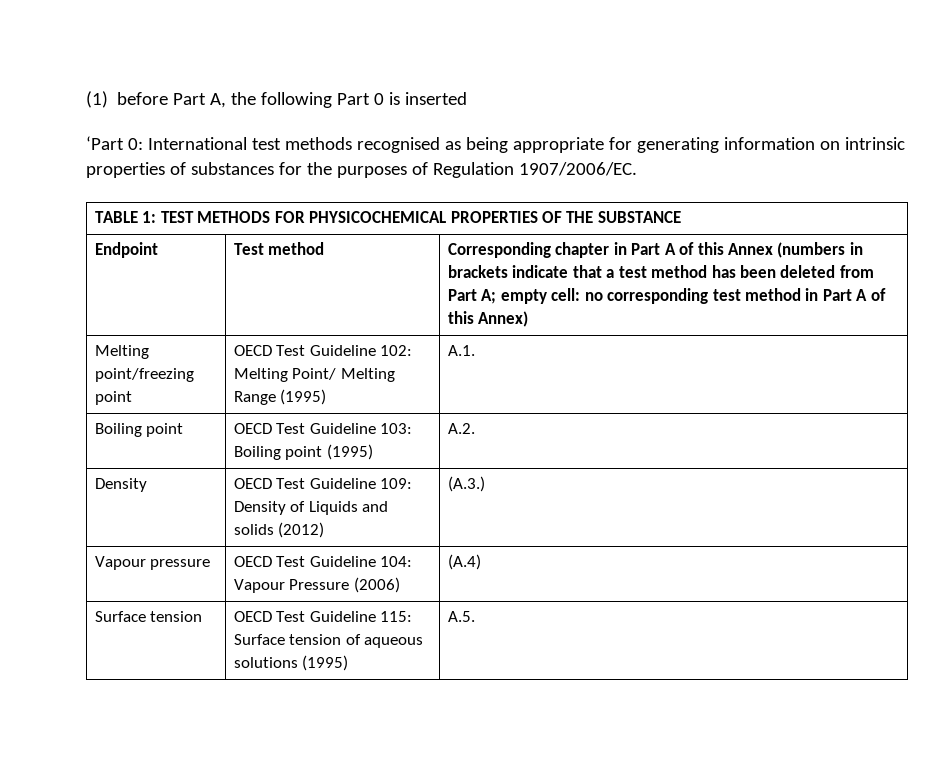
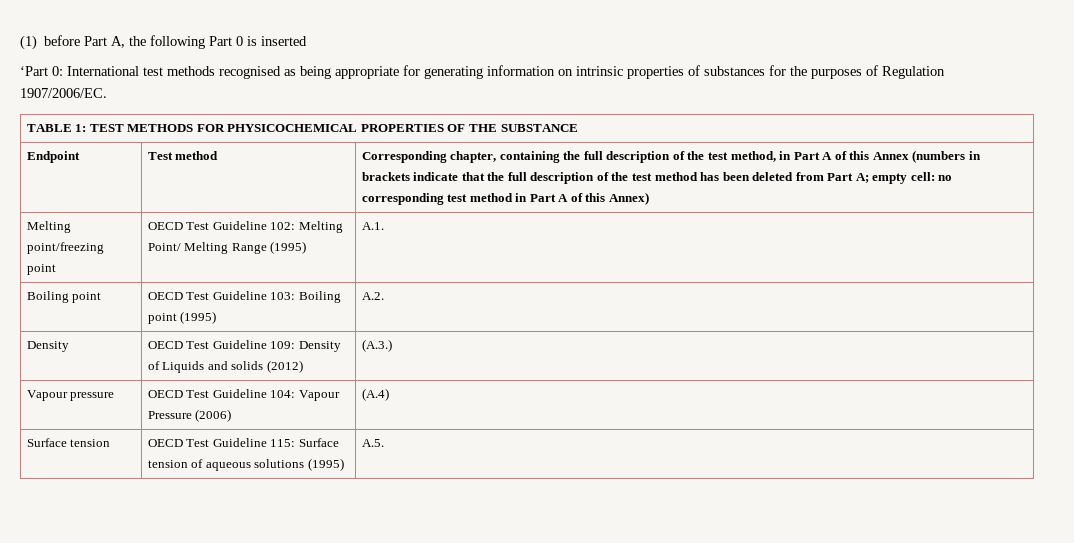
[555,242,610,258] chapter -> [450,151,776,163] chapter, containing the full description of the test method,
[606,269,615,278] a -> [487,172,629,184] the full description of the

